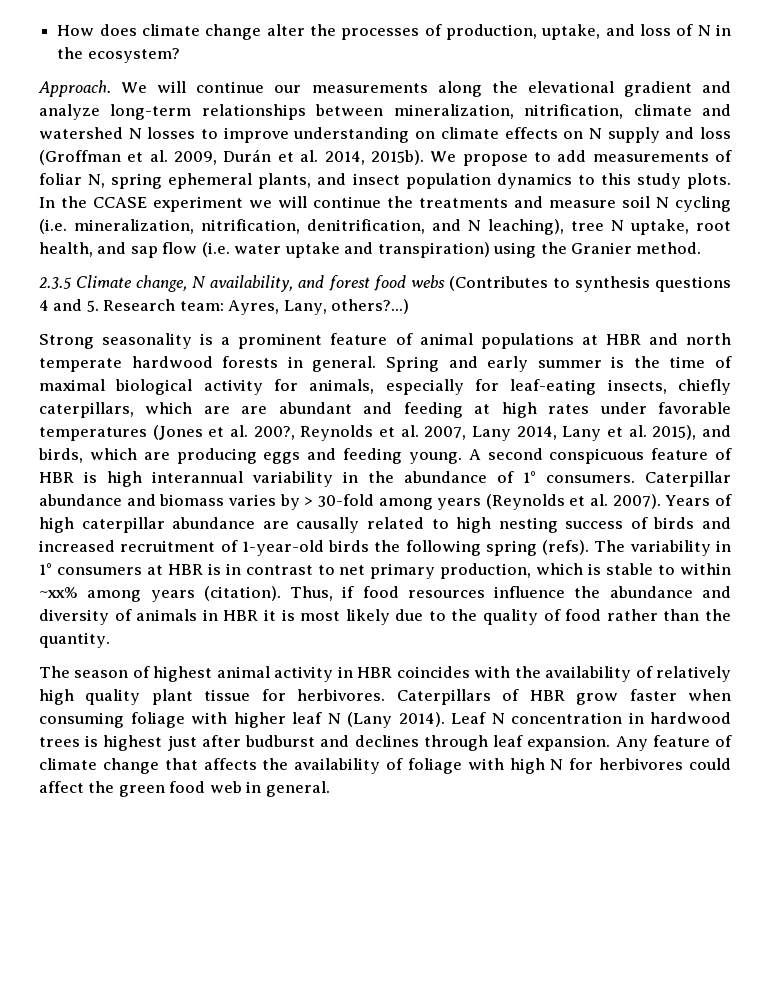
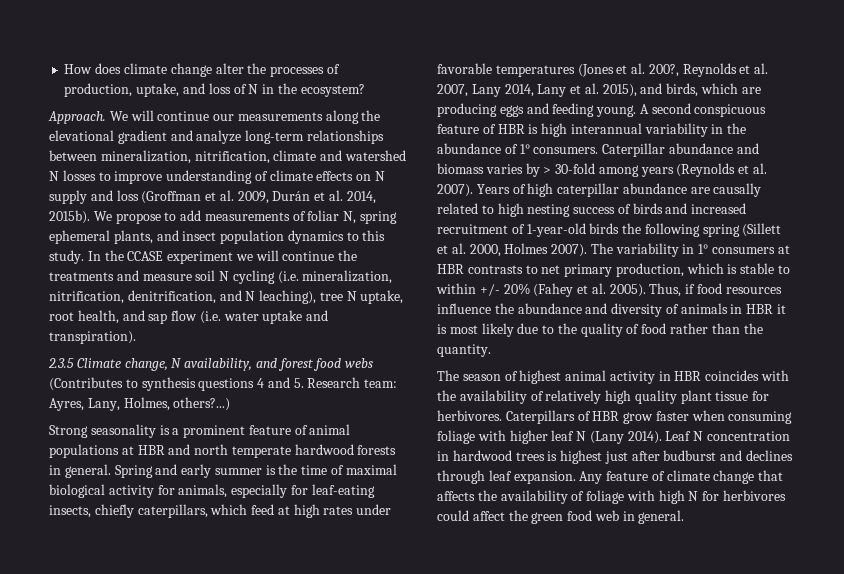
[415,131,436,139] on -> [254,171,268,181] of
[636,173,732,189] study plots. -> [49,250,84,264] study.
[377,242,702,258] transpiration) using the Granier method. -> [49,331,136,344] transpiration).
(327, 307) none -> [123,397,170,411] Holmes,
[203,402,463,418] are are abundant and feeding -> [251,504,275,515] feed
[542,540,590,555] (refs). -> [742,223,782,237] [437,243,588,257] (Sillett et al. 2000, Holmes 2007).
[207,563,313,575] is in contrast -> [467,265,523,274] contrasts
[39,586,281,602] ~xx% among years (citation). -> [479,283,646,297] +/- 20% (Fahey et al. 2005).

